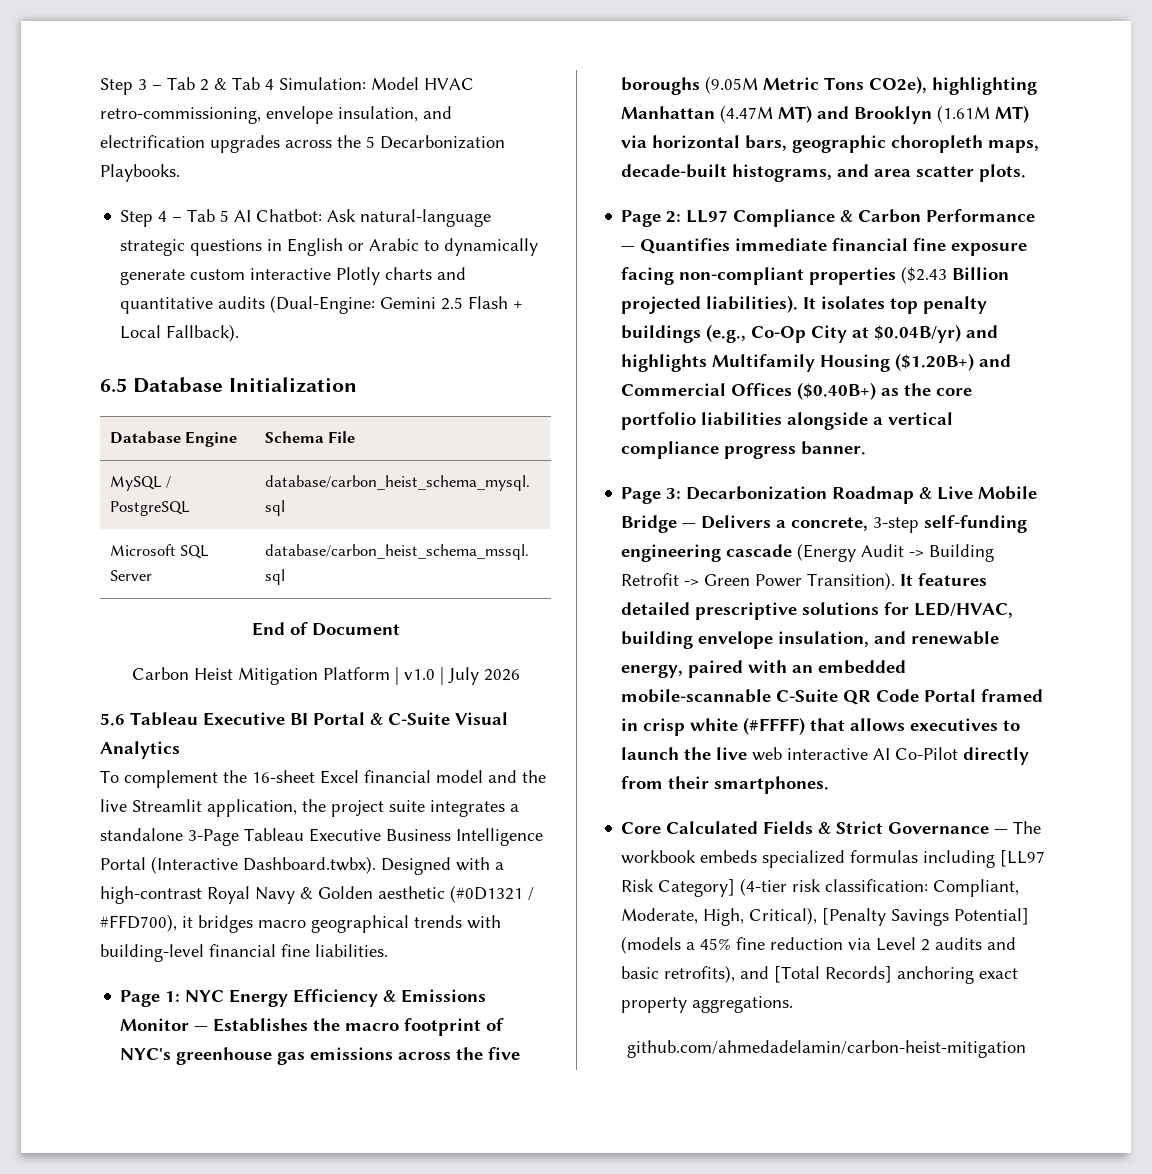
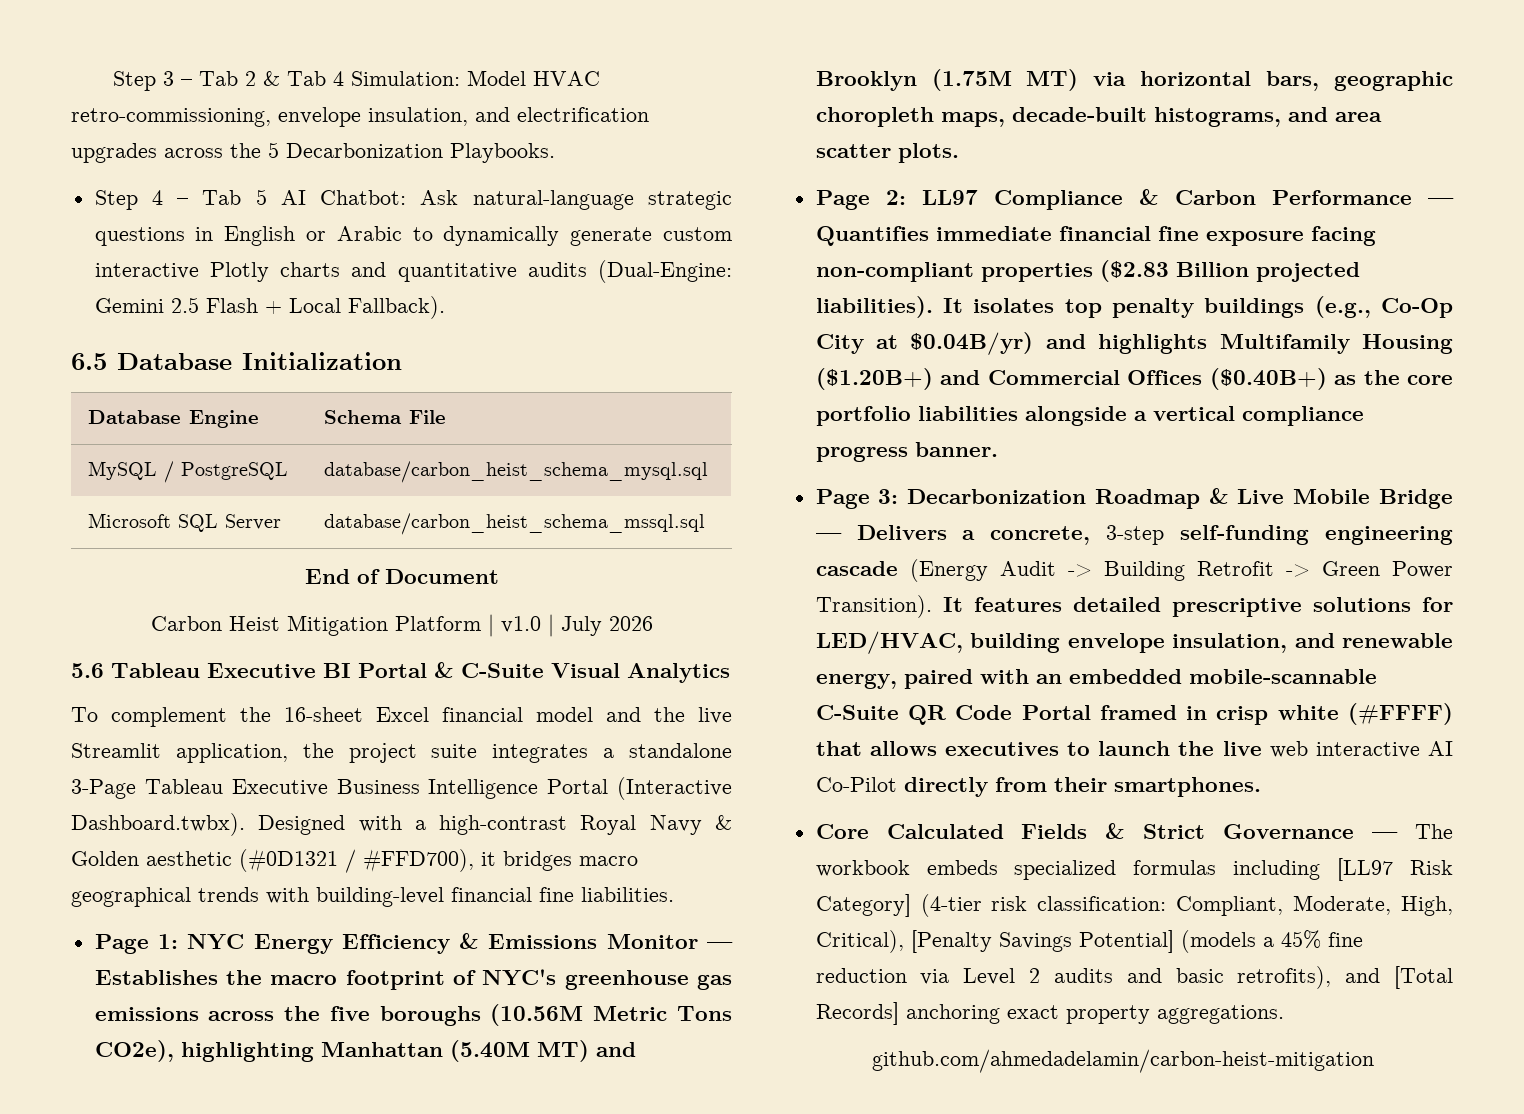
[705,76,759,94] (9.05M -> [490,1004,584,1026] (10.56M
[720,105,774,123] (4.47M -> [449,1040,530,1062] (5.40M
[937,105,991,123] (1.61M -> [931,69,1012,91] (1.75M
[901,266,948,284] ($2.43 -> [1099,260,1169,282] ($2.83

